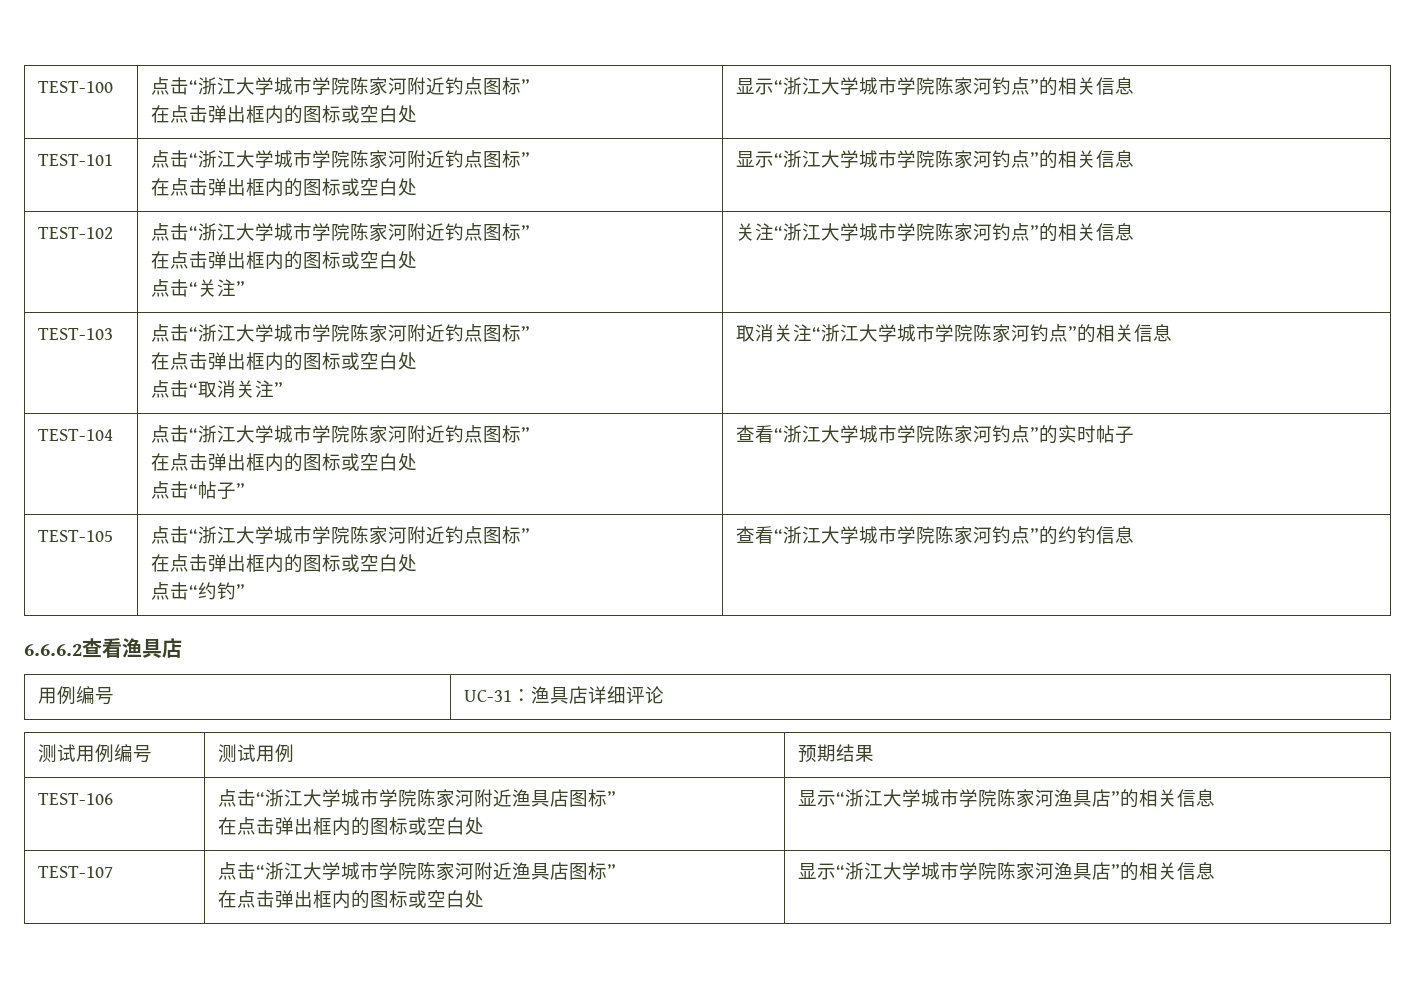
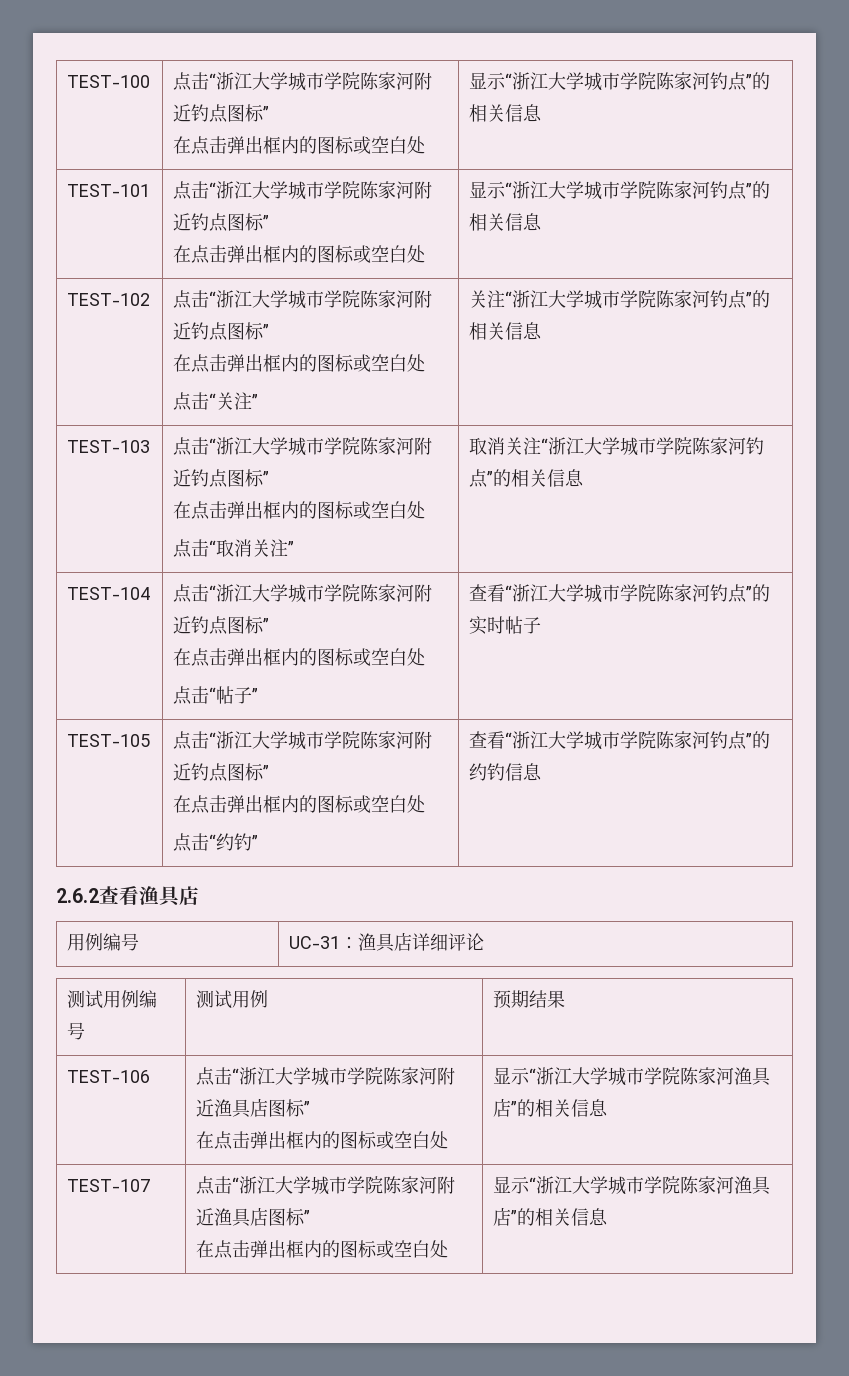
[24,644,82,656] 6.6.6.2 -> [56,888,99,903] 2.6.2

